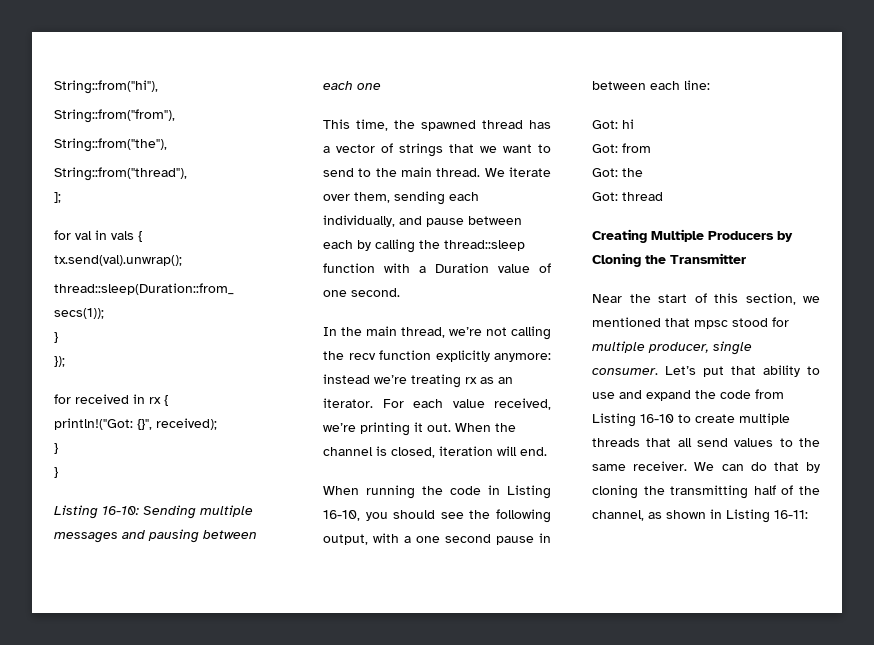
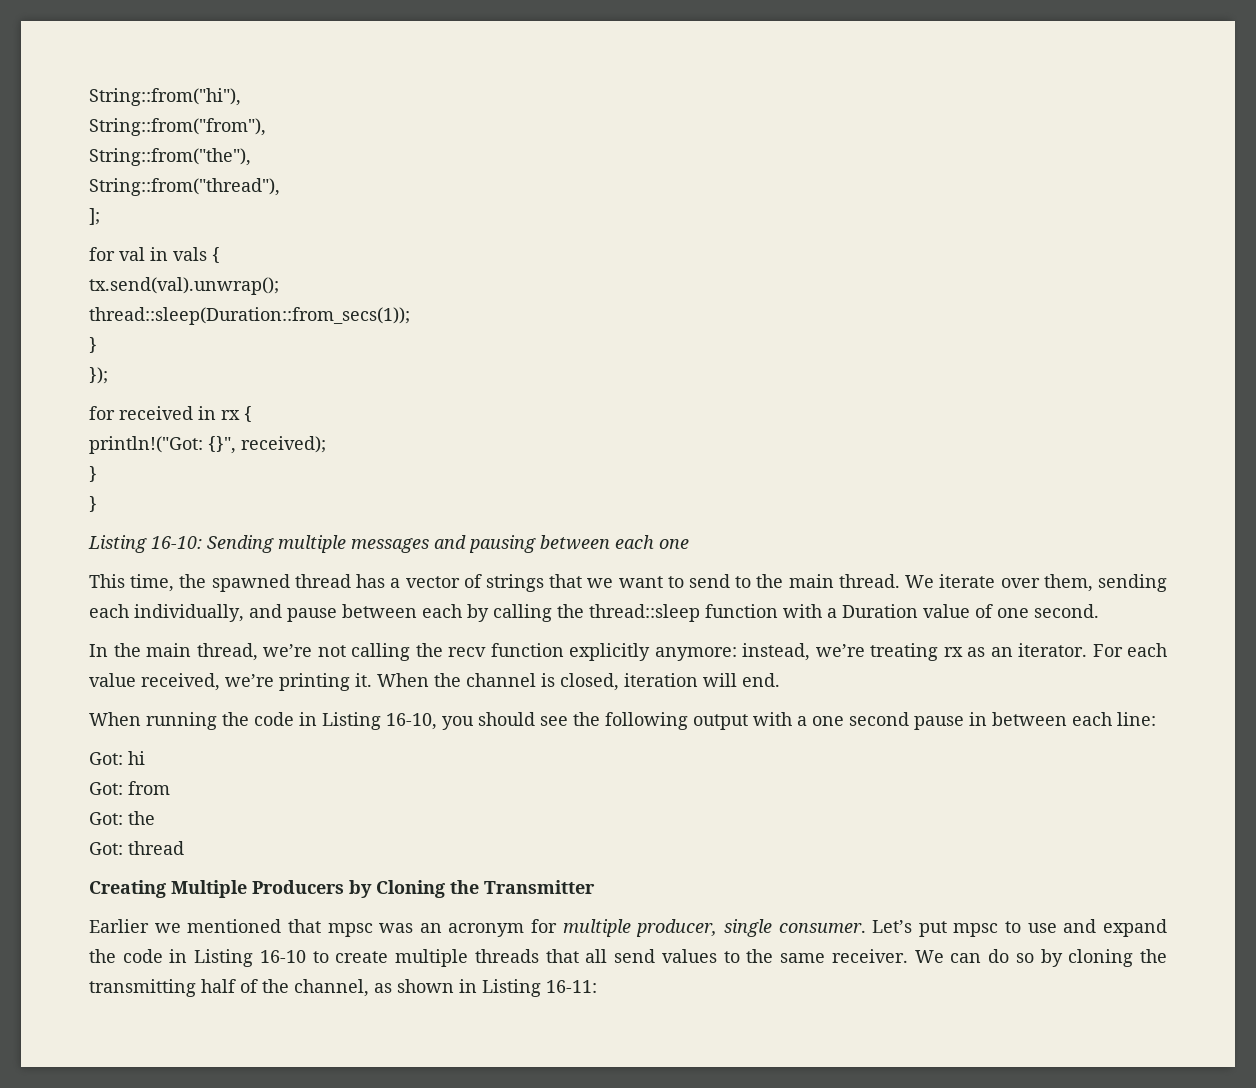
[323,374,370,384] instead -> [742,643,810,661] instead,
[414,422,451,432] it out. -> [355,673,372,687] it.
[323,534,368,545] output, -> [693,714,748,730] output
[592,293,796,305] Near the start of this section, -> [89,919,149,933] Earlier
[732,318,768,327] stood -> [379,923,525,937] was an acronym
[731,365,800,377] that ability -> [953,923,999,937] mpsc
[755,389,784,399] from -> [169,949,188,963] in
[773,462,799,471] that -> [1015,953,1034,963] so

